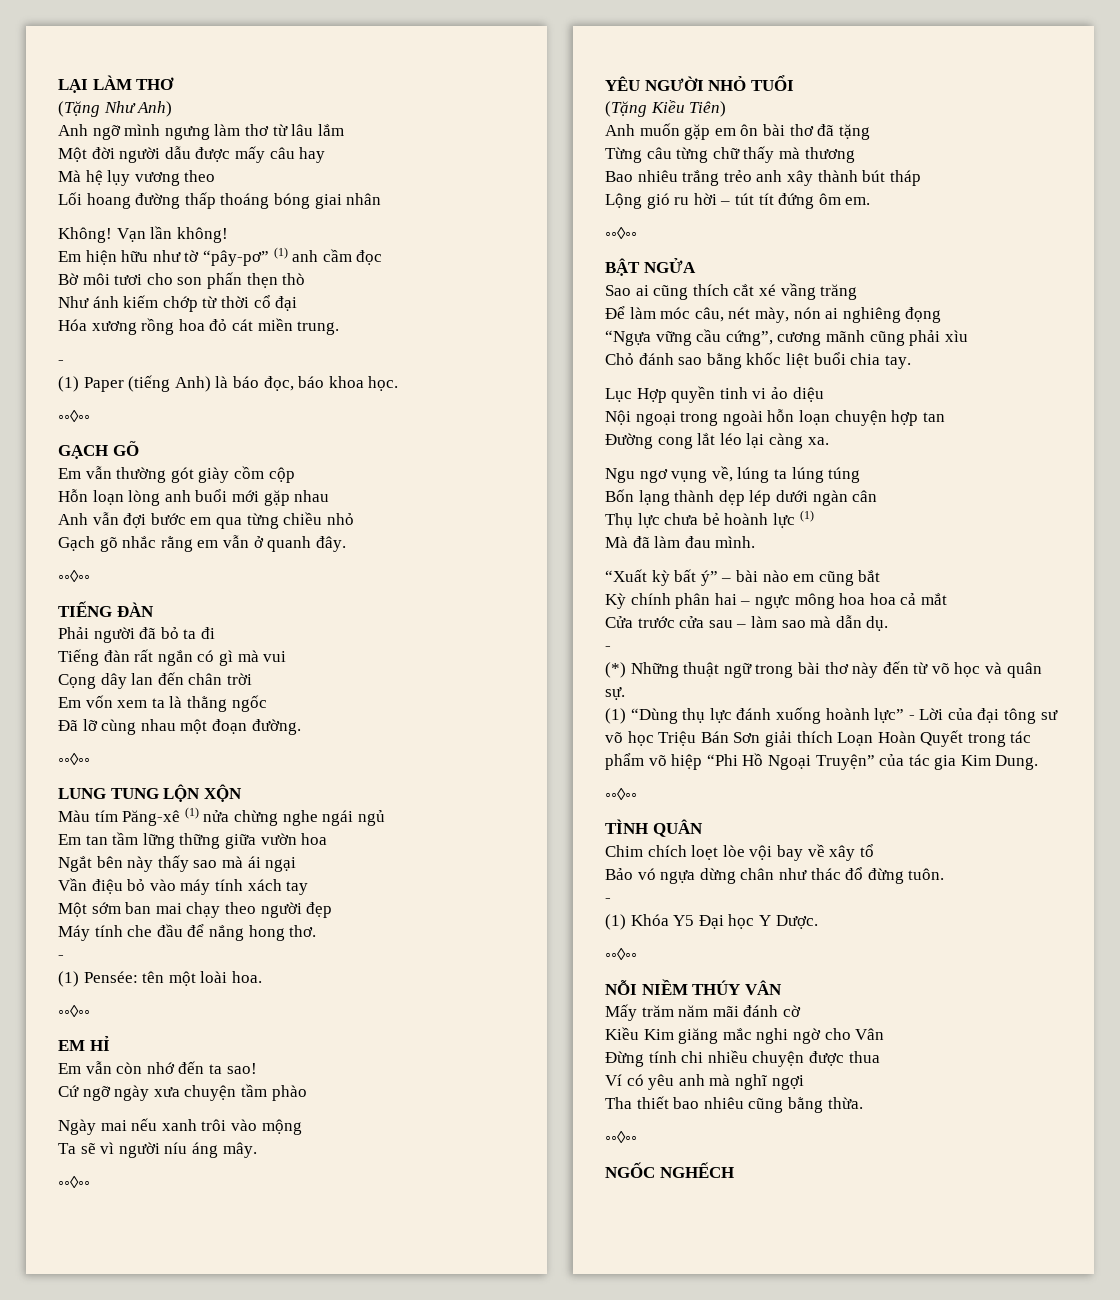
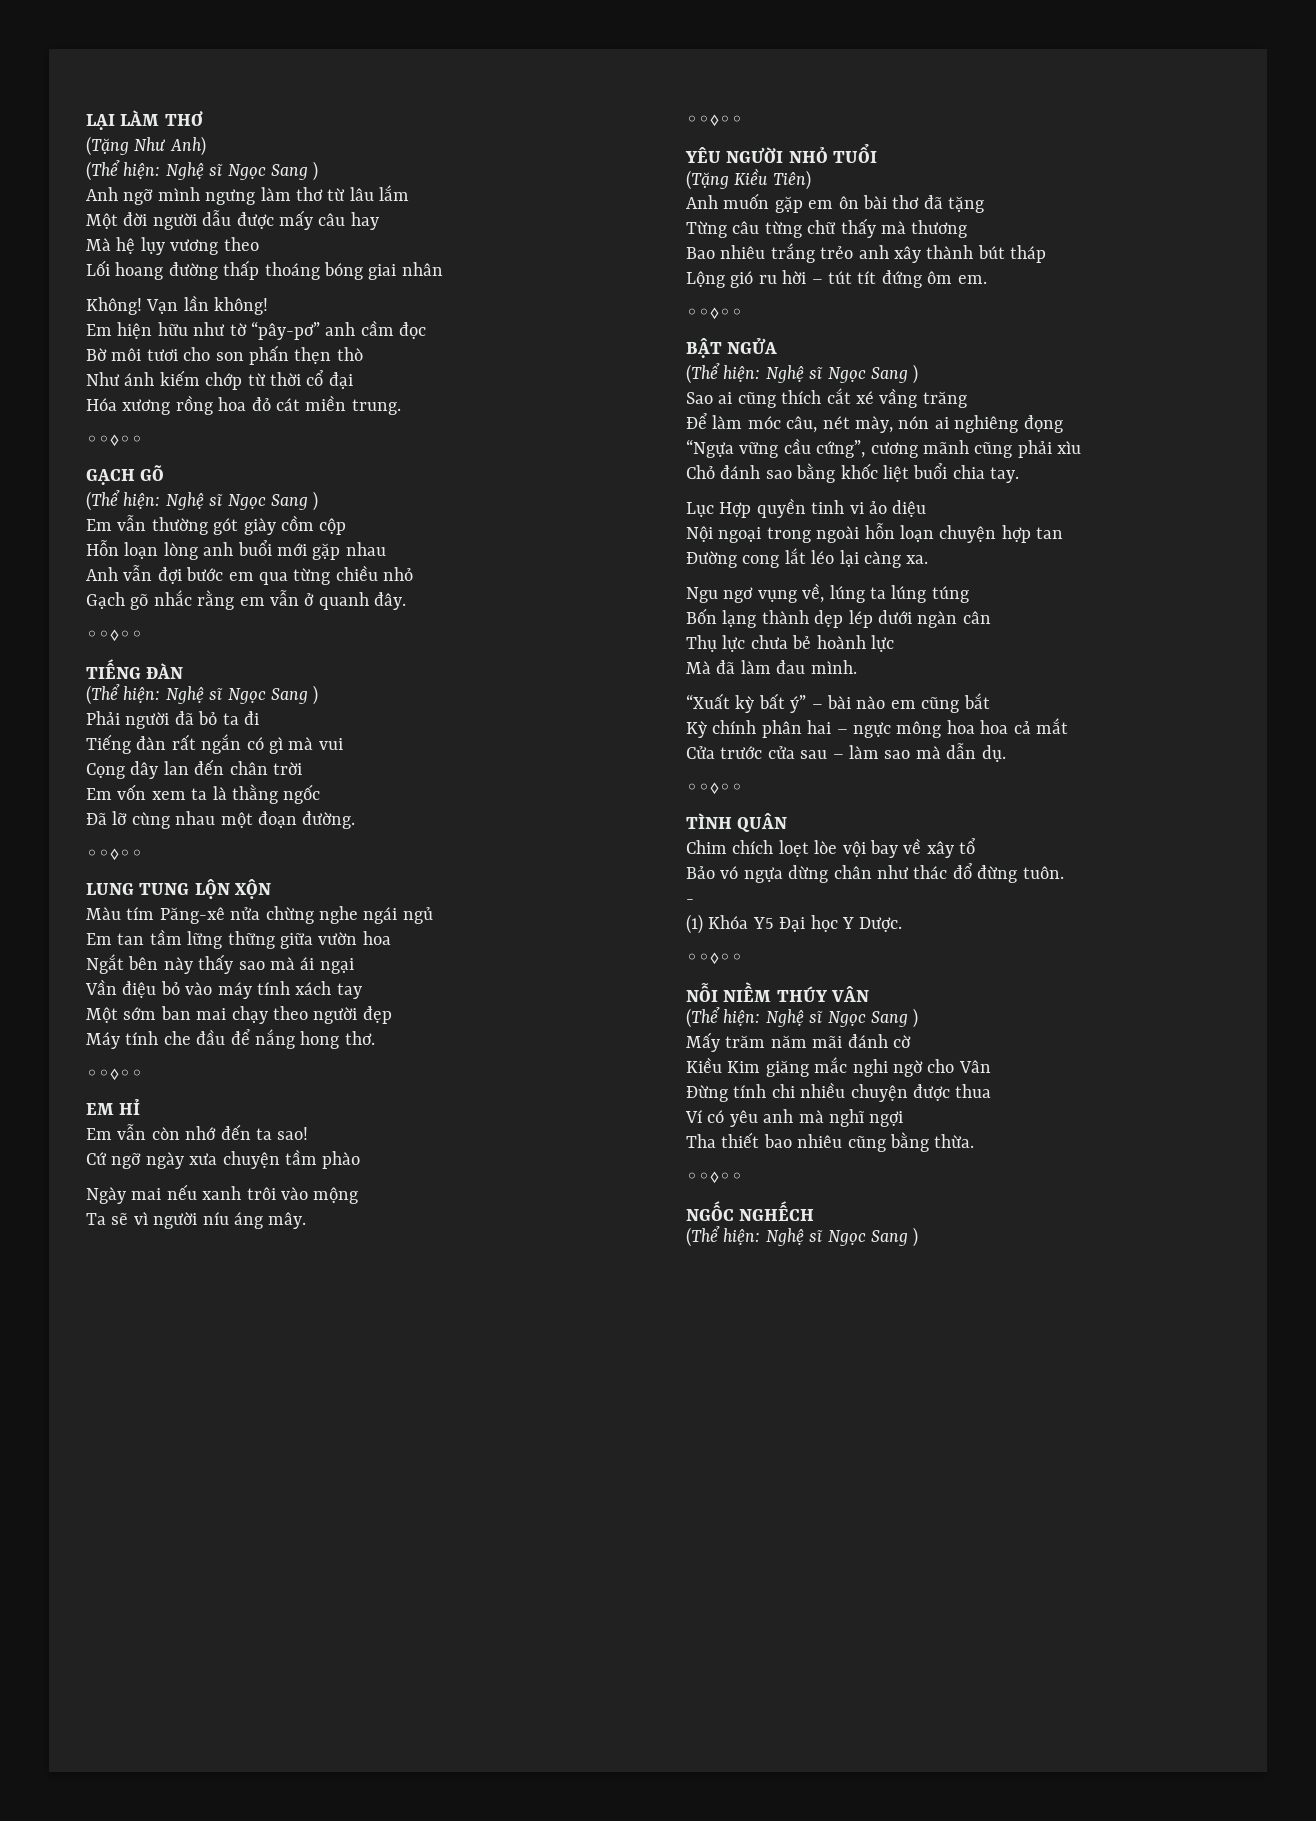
(173, 109) none -> [86,160,319,181] // (Thể hiện: Nghệ sĩ Ngọc Sang )
[273,247,288,259] (1) -> (320, 330) none
[58,360,64,365] [58,375,399,392] [58,410,90,422] [58,441,139,459] - // (1) Paper (tiếng Anh) là báo đọc, báo khoa học. // ◦◦◊◦◦ // GẠCH GÕ -> [86,434,143,447] [86,465,165,485] [86,490,319,511] ◦◦◊◦◦ // GẠCH GÕ // (Thể hiện: Nghệ sĩ Ngọc Sang )
(154, 609) none -> [86,684,319,705] // (Thể hiện: Nghệ sĩ Ngọc Sang )
[184,807,199,819] (1) -> (225, 915) none
[58,955,64,960] [58,971,262,987] // - // (1) Pensée: tên một loài hoa. -> (375, 1038) none
(696, 265) none -> [686,363,919,384] // (Thể hiện: Nghệ sĩ Ngọc Sang )
[799,510,814,522] (1) -> (894, 643) none
[605,646,611,651] [605,661,1042,678] [605,687,625,700] [605,707,1058,724] [605,730,1032,747] [605,753,1039,770] // - // (*) Những thuật ngữ trong bài thơ này đến từ võ học và quân sự. // (1) “Dùng thụ lực đánh xuống hoành lực” - Lời của đại tông sư võ học Triệu Bán Sơn giải thích Loạn Hoàn Quyết trong tác phẩm võ hiệp “Phi Hồ Ngoại Truyện” của tác gia Kim Dung. -> (1006, 753) none
(782, 987) none -> [686,1007,919,1028] // (Thể hiện: Nghệ sĩ Ngọc Sang )
(734, 1170) none -> [686,1226,919,1247] // (Thể hiện: Nghệ sĩ Ngọc Sang )

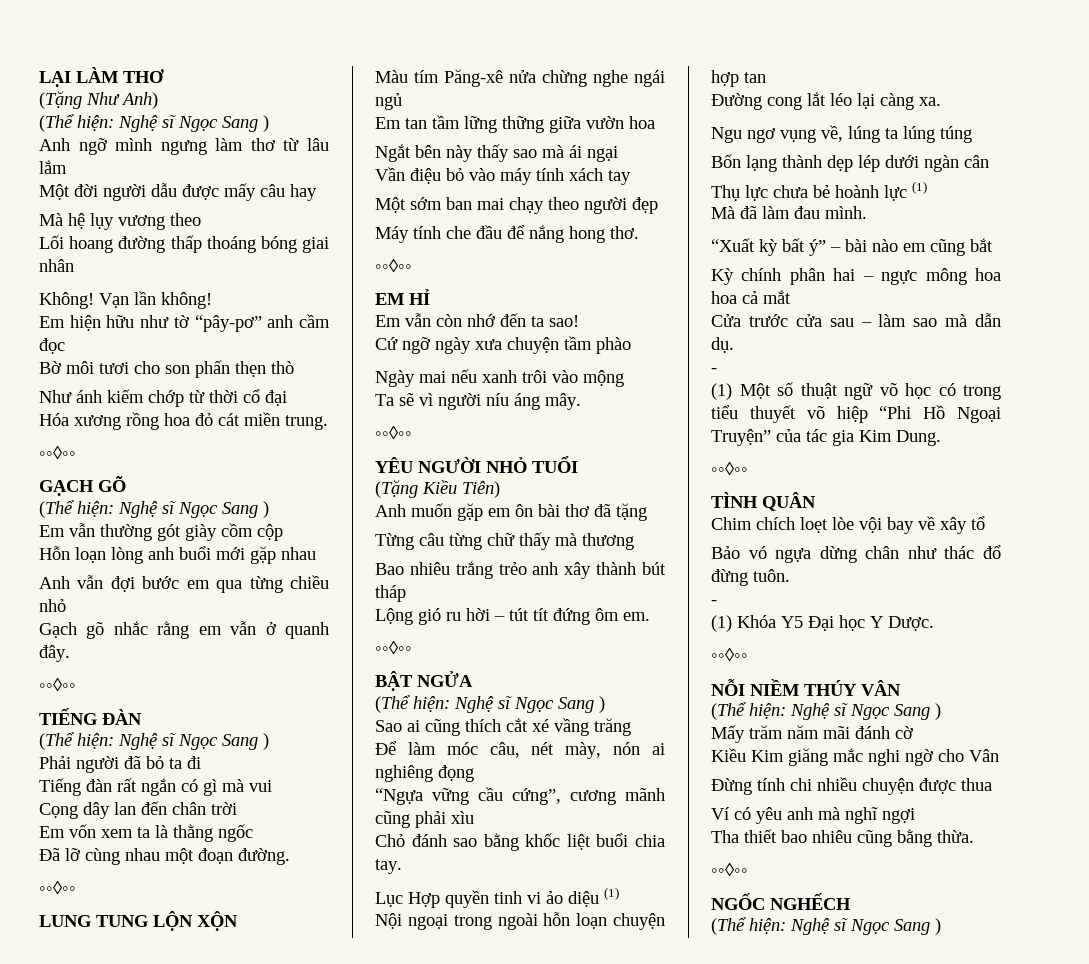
(927, 508) none -> [604,887,619,900] (1)
(894, 643) none -> [912,181,927,194] (1)
(1006, 753) none -> [711,368,717,373] [711,382,1001,400] [711,405,1001,423] [711,429,941,446] // - // (1) Một số thuật ngữ võ học có trong tiểu thuyết võ hiệp “Phi Hồ Ngoại Truyện” của tác gia Kim Dung.

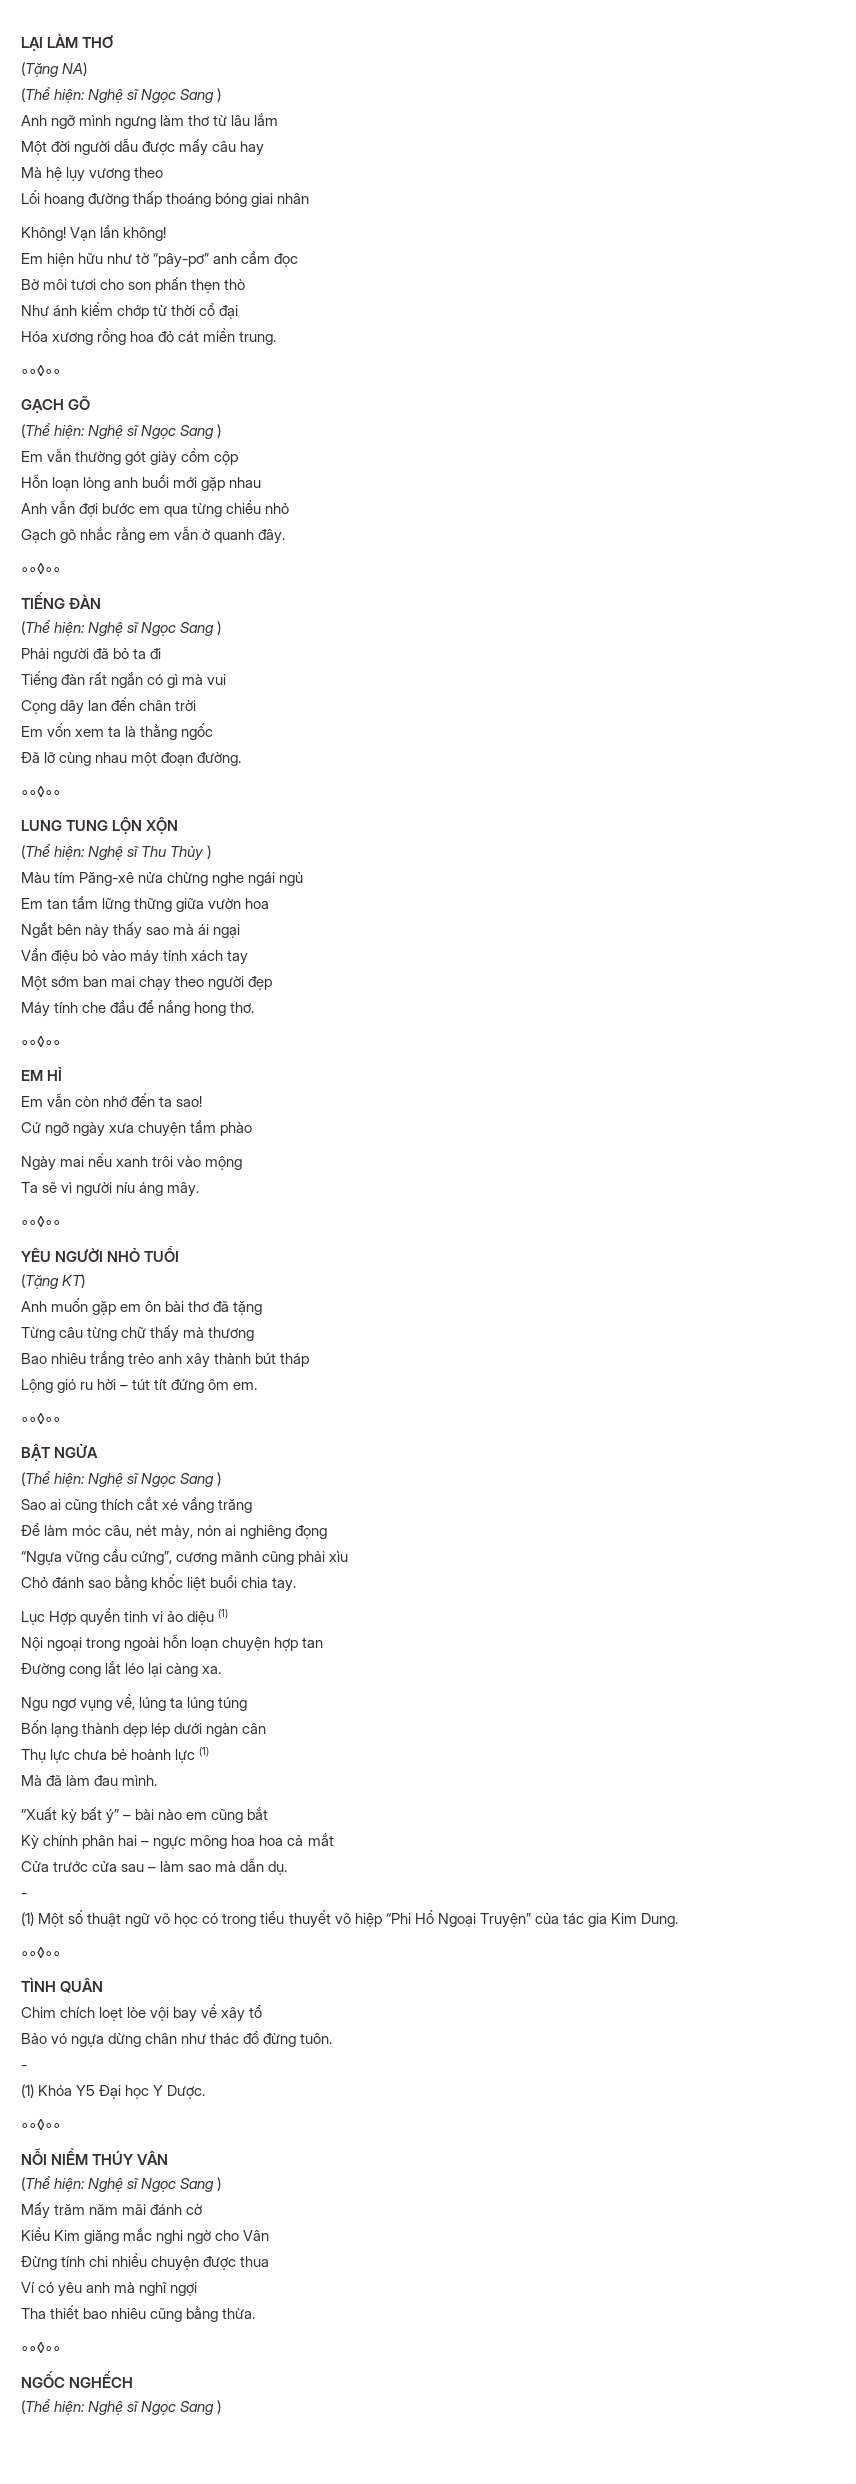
[86,92,158,109] Như Anh) -> [62,62,88,76] NA)
(238, 921) none -> [21,844,212,861] // (Thể hiện: Nghệ sĩ Thu Thủy )
[422,480,500,498] Kiều Tiên) -> [62,1274,86,1288] KT)

